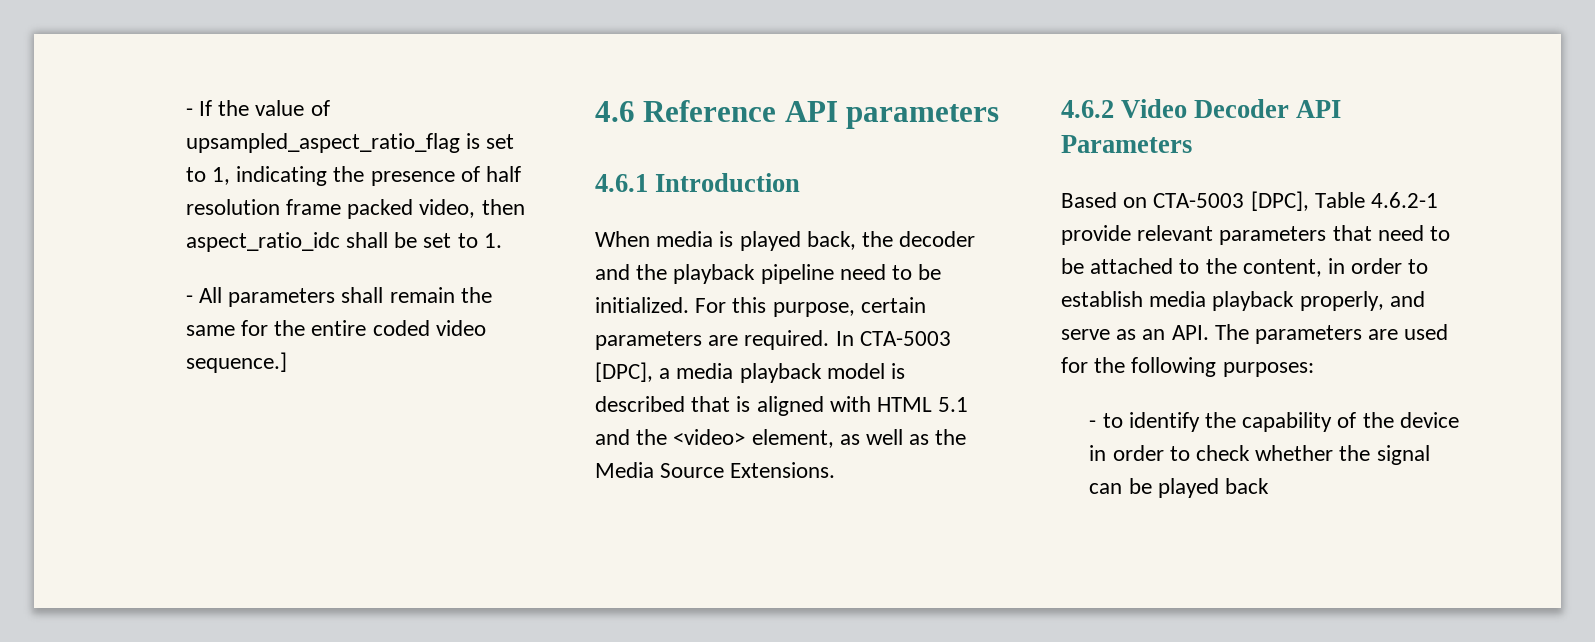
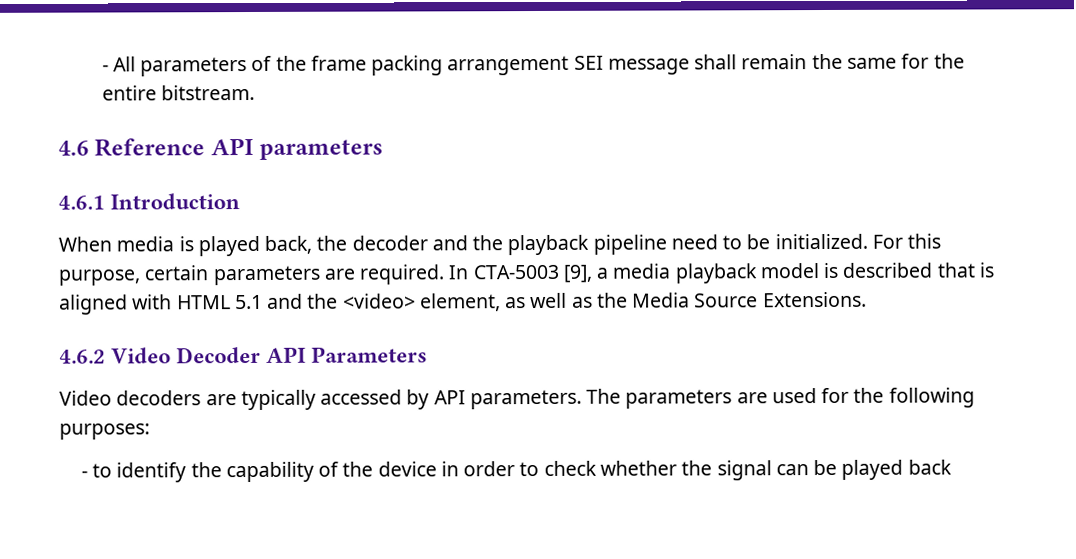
[185,100,330,116] [185,133,515,153] [185,166,522,186] [185,199,525,219] [185,232,502,252] [185,287,336,307] - If the value of upsampled_aspect_ratio_flag is set to 1, indicating the presence of half resolution frame packed video, then aspect_ratio_idc shall be set to 1. // - All parameters -> [101,55,690,77] - All parameters of the frame packing arrangement SEI message
[372,320,486,336] [185,352,287,373] coded video sequence.] -> [160,84,255,101] bitstream.
[595,362,653,382] [DPC], -> [562,264,593,283] [9],
[1061,191,1439,211] [1061,225,1451,245] [1061,258,1429,277] [1061,291,1425,311] [1061,325,1209,340] Based on CTA-5003 [DPC], Table 4.6.2-1 provide relevant parameters that need to be attached to the content, in order to establish media playback properly, and serve as an API. -> [59,389,582,411] Video decoders are typically accessed by API parameters.

